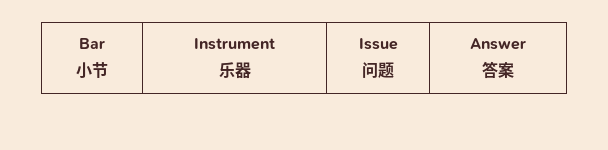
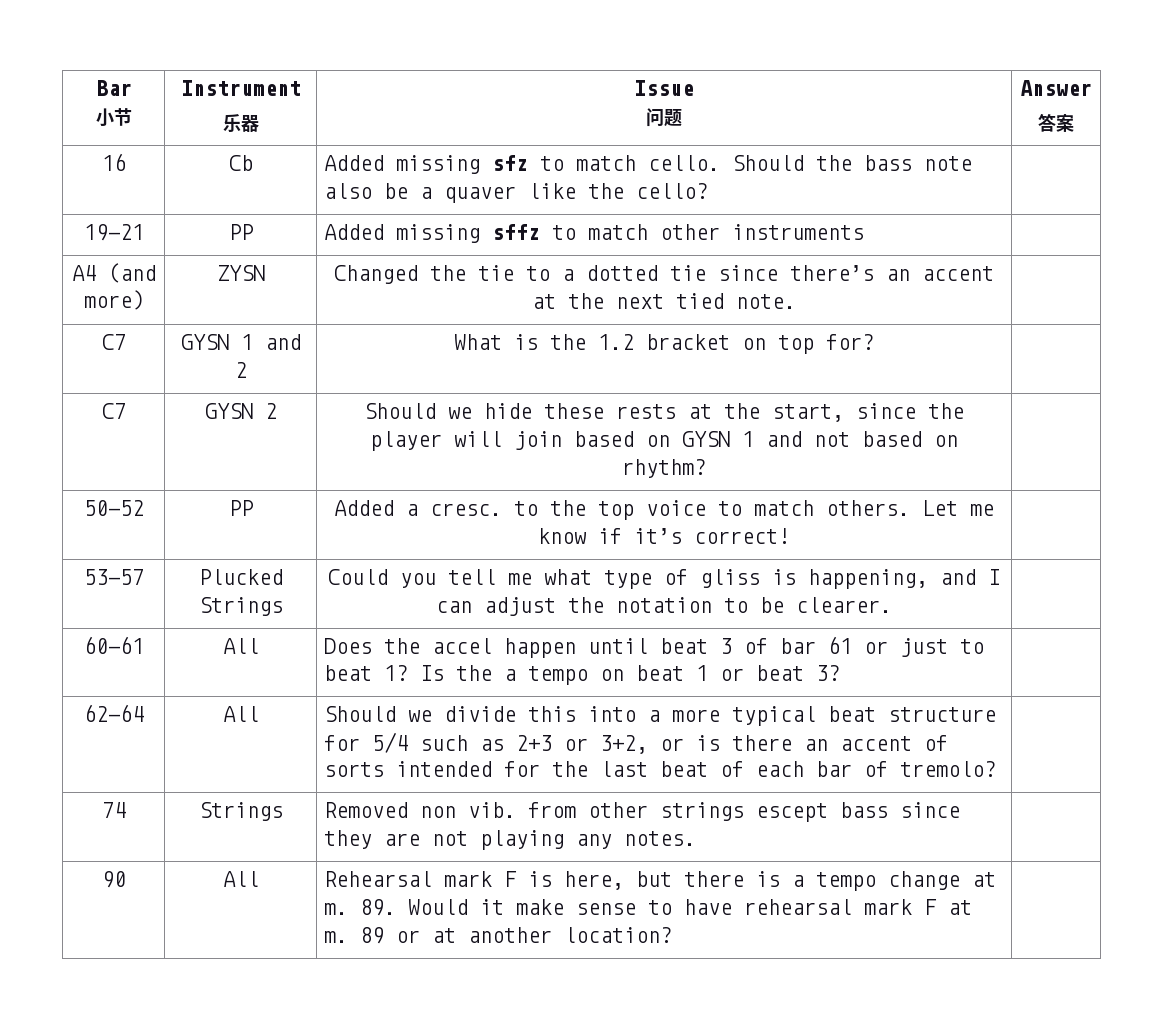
(514, 70) none -> [101,153,126,171] [228,155,253,171] [323,155,972,174] [323,183,708,203] [83,224,144,241] [228,224,253,240] [323,224,864,243] [71,263,156,283] [83,290,144,310] [216,265,265,281] [334,265,994,284] [532,293,796,309] [101,334,126,350] [180,334,301,350] [234,362,247,378] [454,334,874,354] [101,403,126,419] [204,403,277,419] [364,403,964,422] [370,431,958,451] [622,459,706,478] [83,500,144,516] [228,500,253,516] [334,500,994,520] [538,528,790,544] [83,569,144,585] [198,569,283,585] [198,597,283,616] [328,569,1000,589] [436,597,892,616] [83,636,144,654] [222,638,259,654] [323,636,984,658] [323,665,840,685] [83,704,144,722] [222,706,259,722] [323,706,996,726] [323,732,948,754] [323,761,996,777] [101,802,126,818] [198,802,283,821] [323,802,960,822] [323,830,696,850] [101,871,126,888] [222,871,259,887] [323,871,996,891] [323,899,972,916] [323,927,672,944] // 16 | Cb | Added missing sfz to match cello. Should the bass note also be a quaver like the cello? | // 19-21 | PP | Added missing sffz to match other instruments | // A4 (and more) | ZYSN | Changed the tie to a dotted tie since there’s an accent at the next tied note. | // C7 | GYSN 1 and 2 | What is the 1.2 bracket on top for? | // C7 | GYSN 2 | Should we hide these rests at the start, since the player will join based on GYSN 1 and not based on rhythm? | // 50-52 | PP | Added a cresc. to the top voice to match others. Let me know if it’s correct! | // 53-57 | Plucked Strings | Could you tell me what type of gliss is happening, and I can adjust the notation to be clearer. | // 60-61 | All | Does the accel happen until beat 3 of bar 61 or just to beat 1? Is the a tempo on beat 1 or beat 3? | // 62-64 | All | Should we divide this into a more typical beat structure for 5/4 such as 2+3 or 3+2, or is there an accent of sorts intended for the last beat of each bar of tremolo? | // 74 | Strings | Removed non vib. from other strings escept bass since they are not playing any notes. | // 90 | All | Rehearsal mark F is here, but there is a tempo change at m. 89. Would it make sense to have rehearsal mark F at m. 89 or at another location? |

